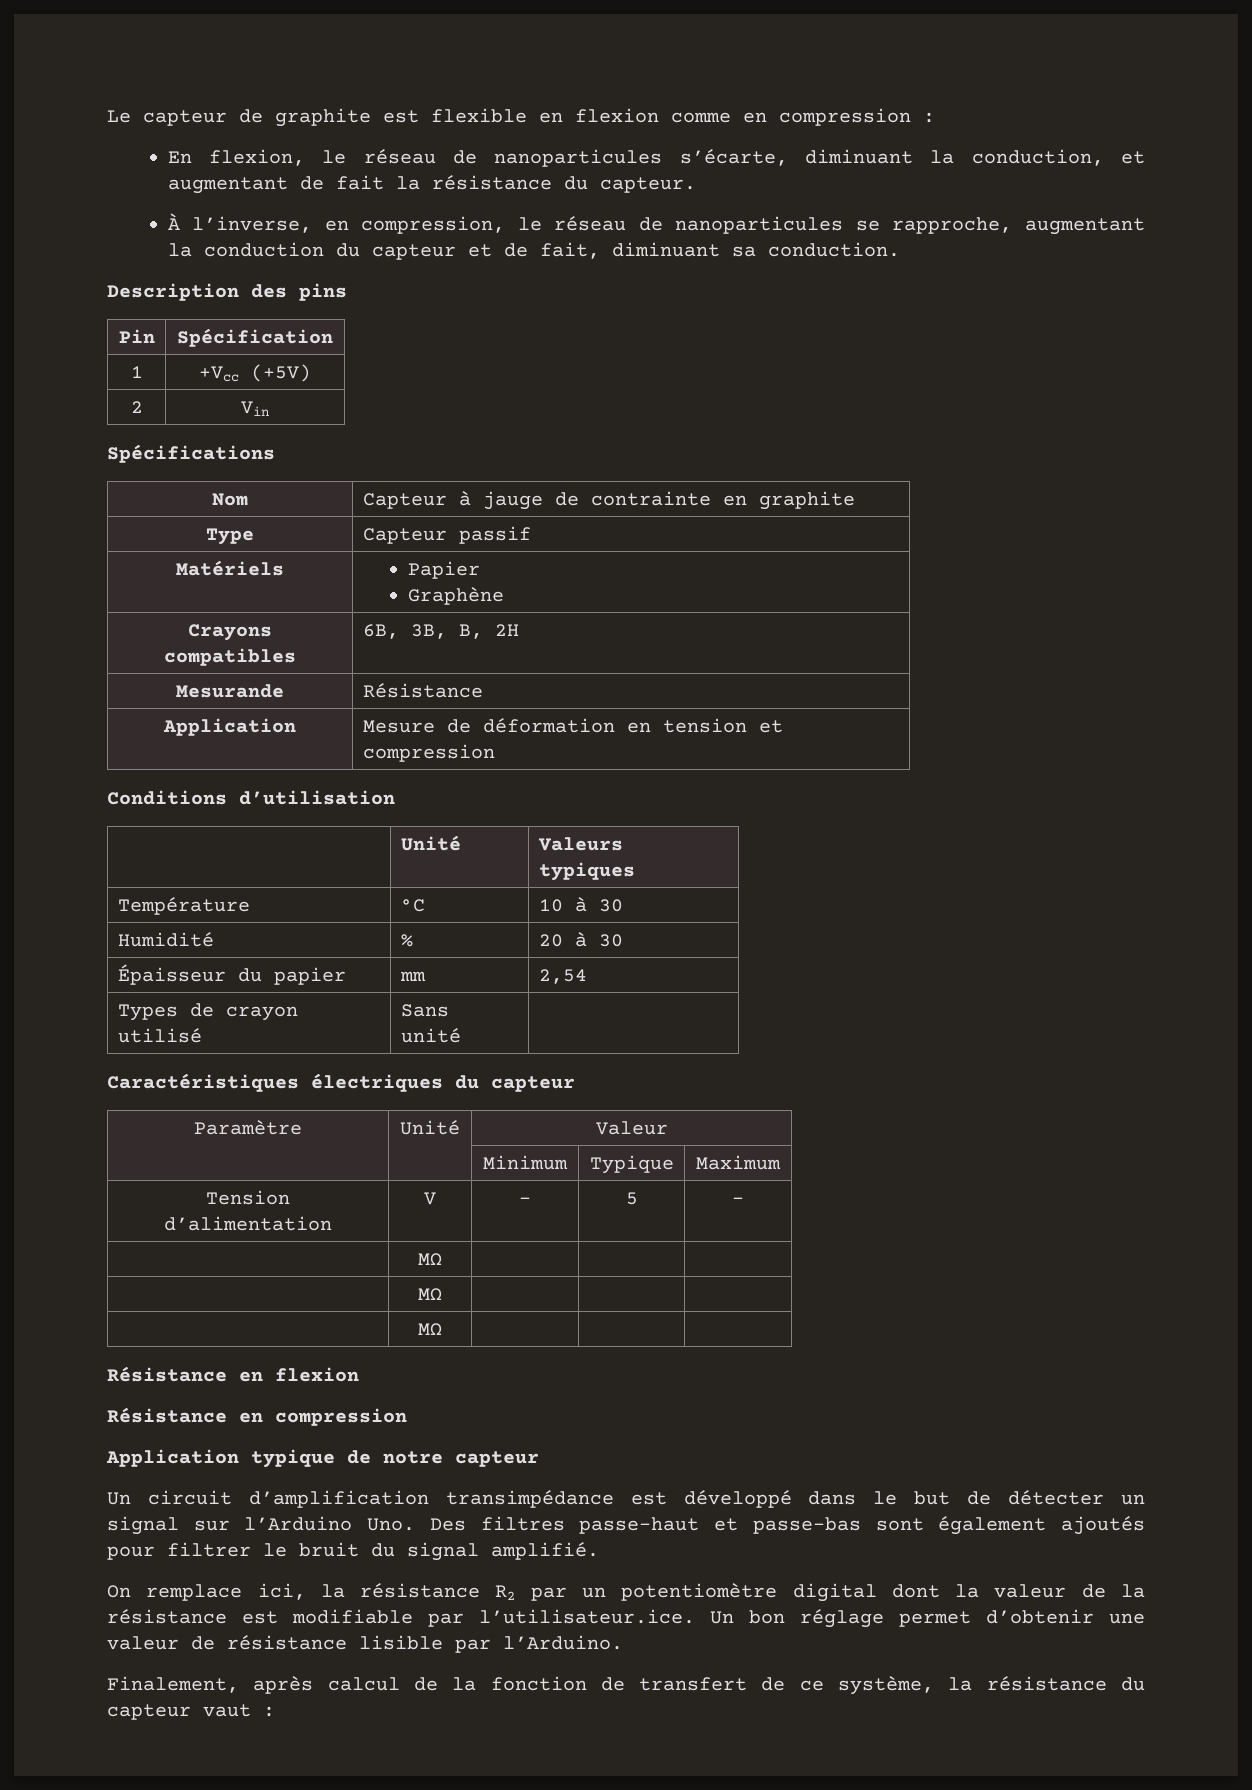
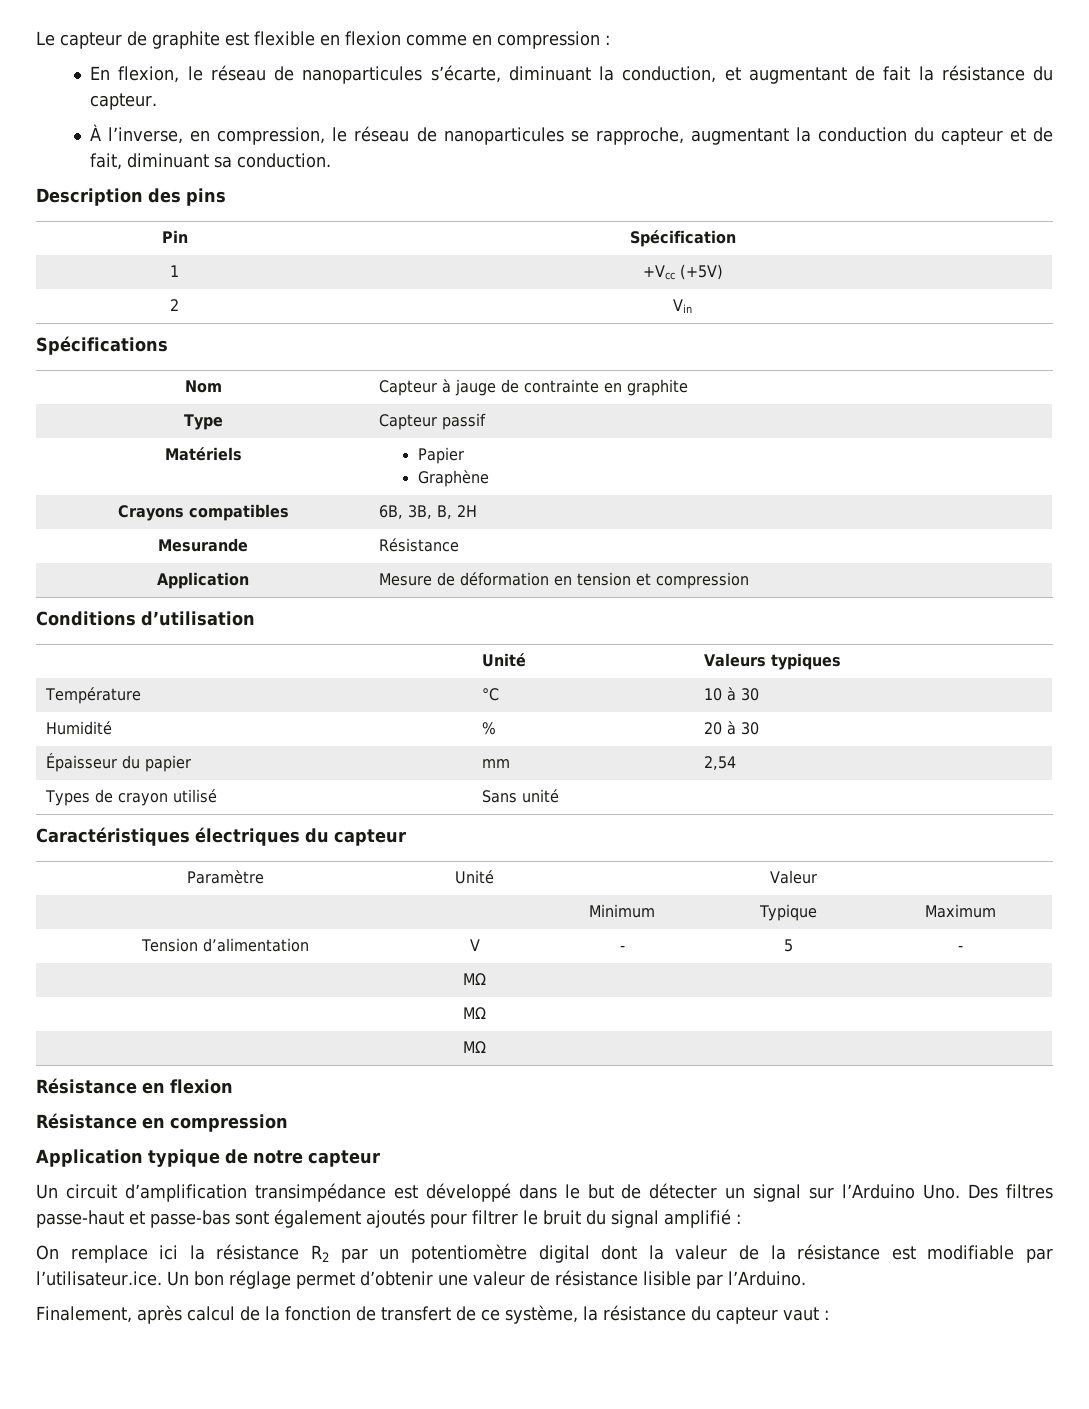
[491,1542,599,1560] amplifié. -> [664,1209,741,1228] amplifié :
[257,1583,306,1600] ici, -> [159,1245,179,1260] ici

